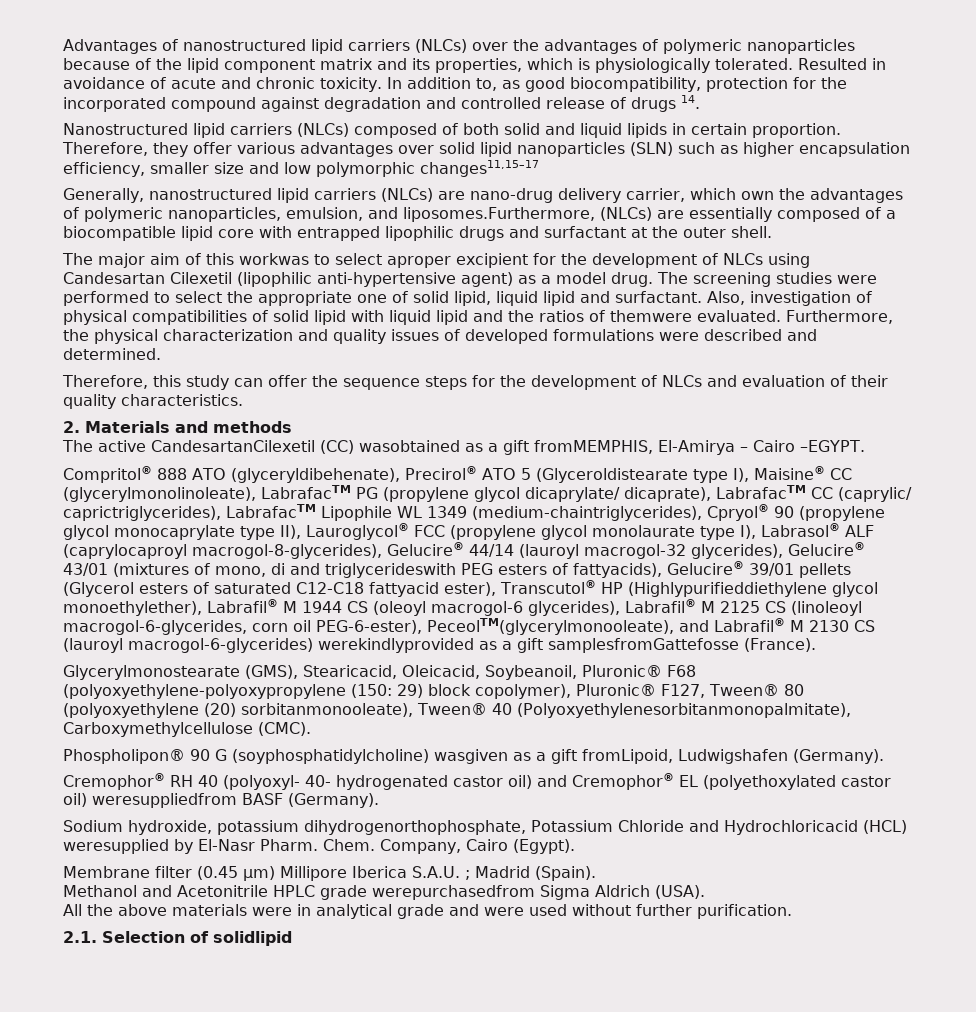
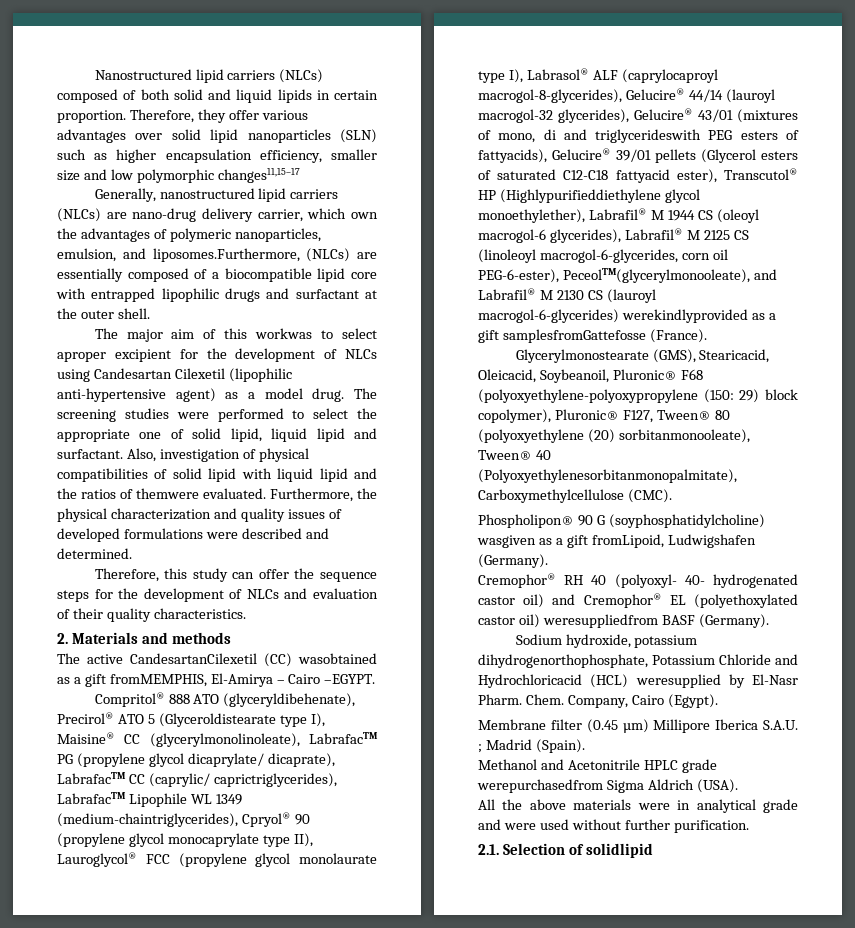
[63,39,855,54] [63,58,886,73] [63,77,847,92] [63,95,700,112] Advantages of nanostructured lipid carriers (NLCs) over the advantages of polymeric nanoparticles because of the lipid component matrix and its properties, which is physiologically tolerated. Resulted in avoidance of acute and chronic toxicity. In addition to, as good biocompatibility, protection for the incorporated compound against degradation and controlled release of drugs 14. // -> (94, 74) none

